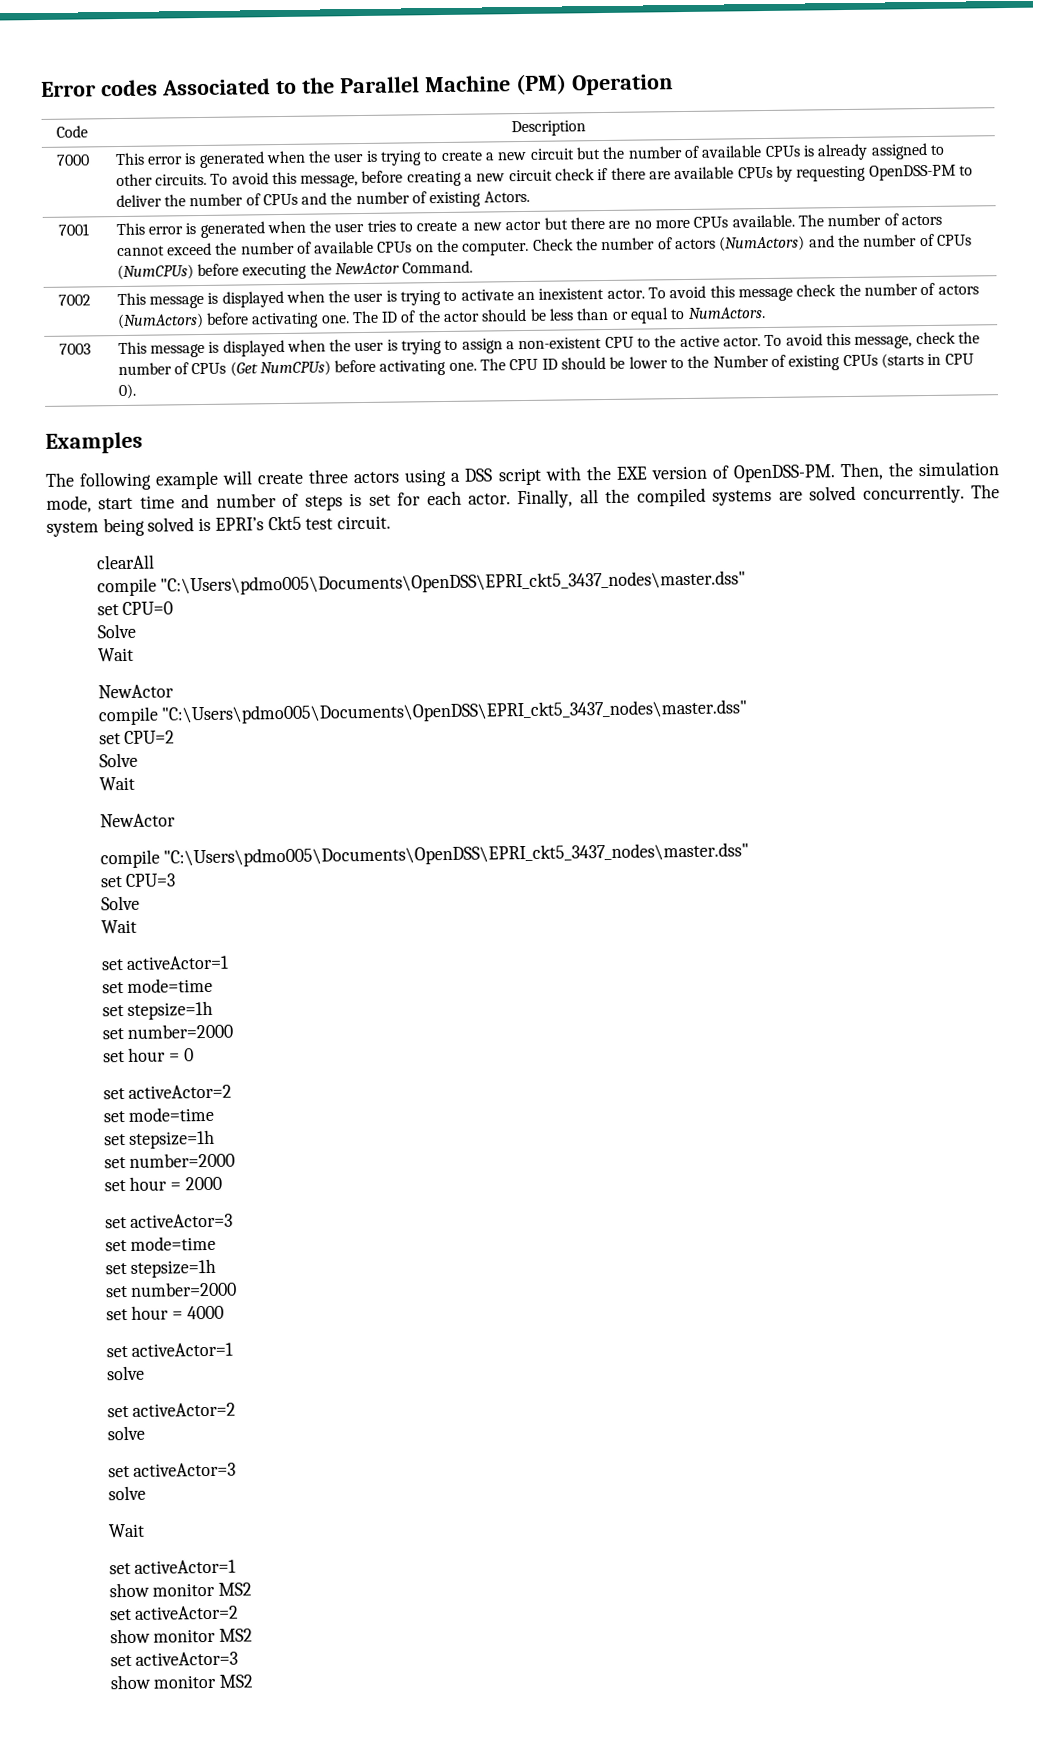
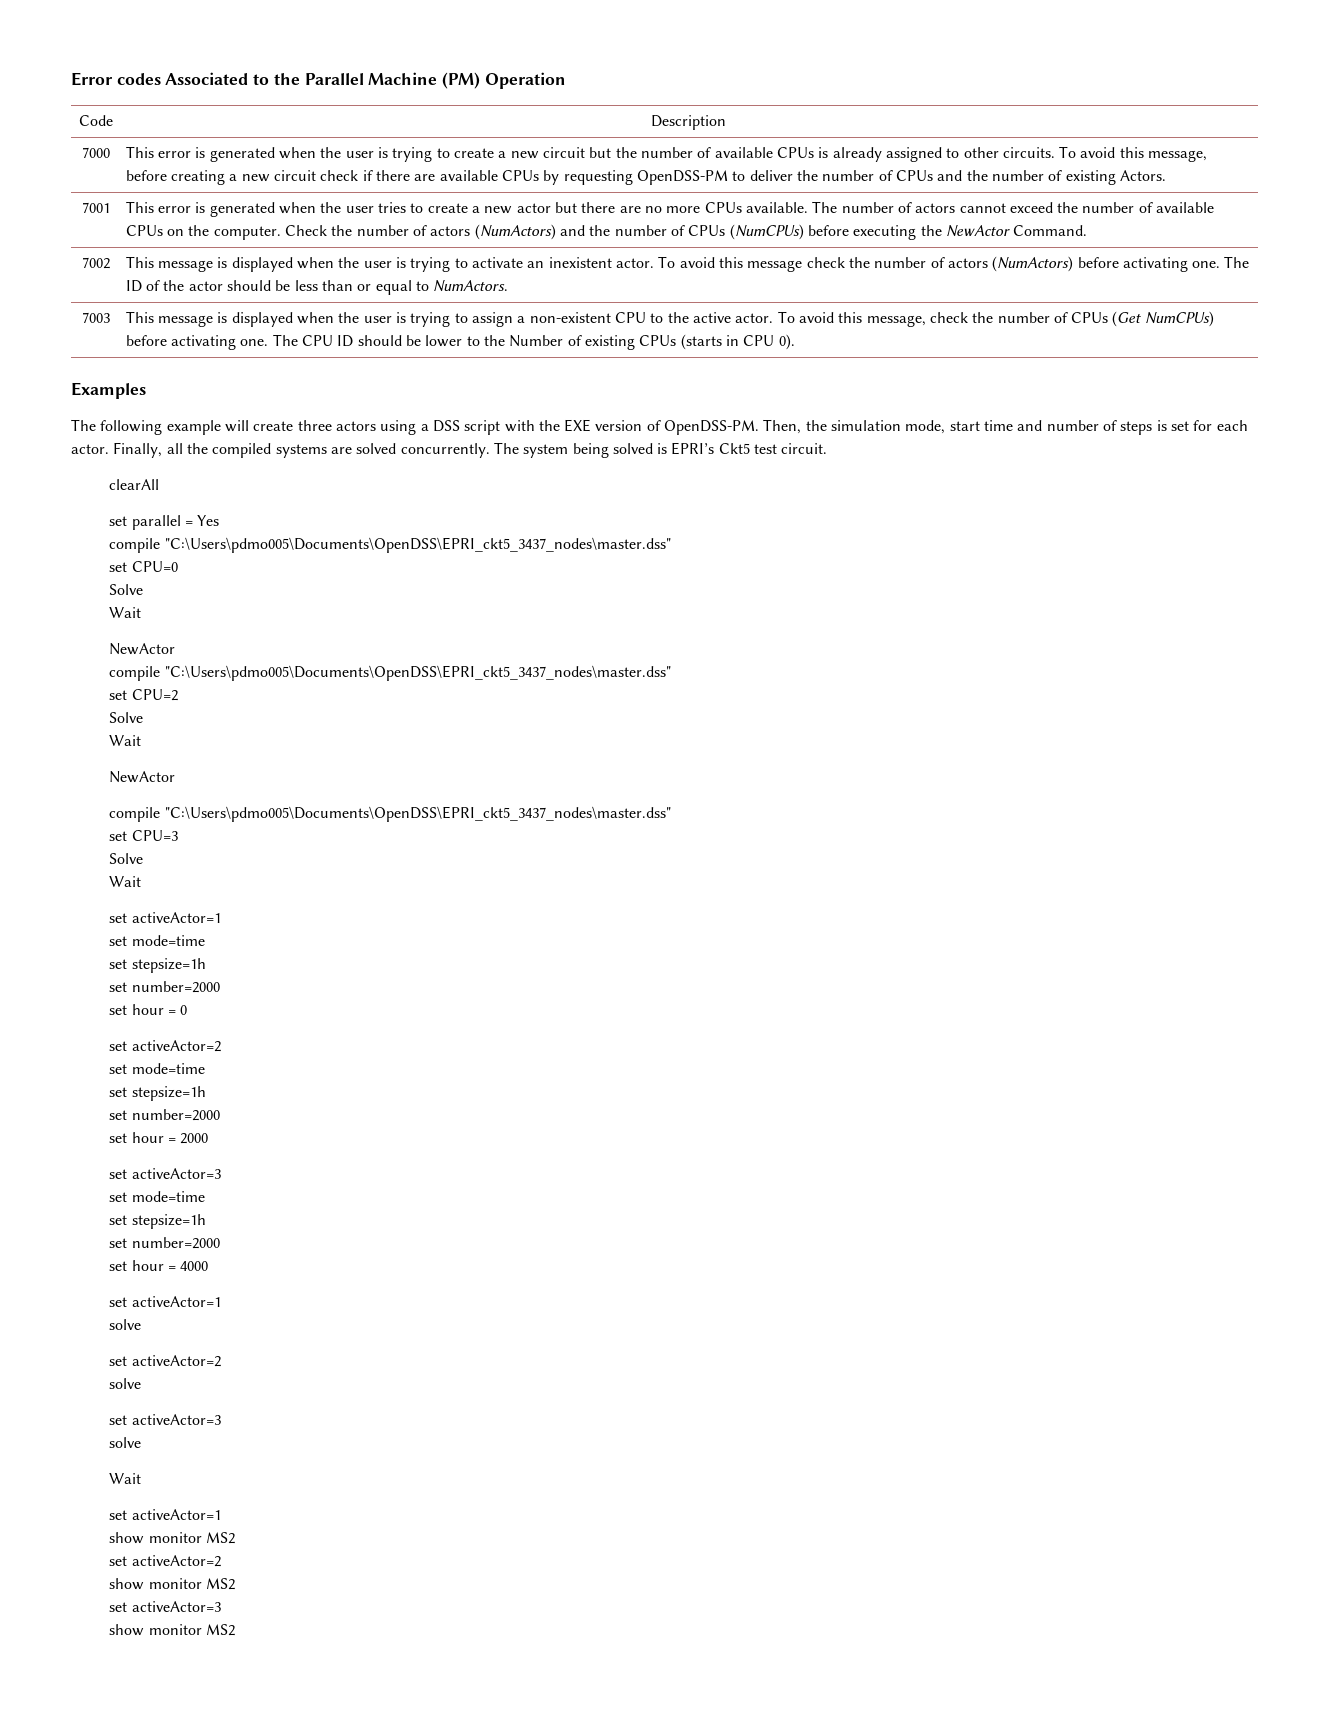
(155, 562) none -> [109,515,220,530] // set parallel = Yes

